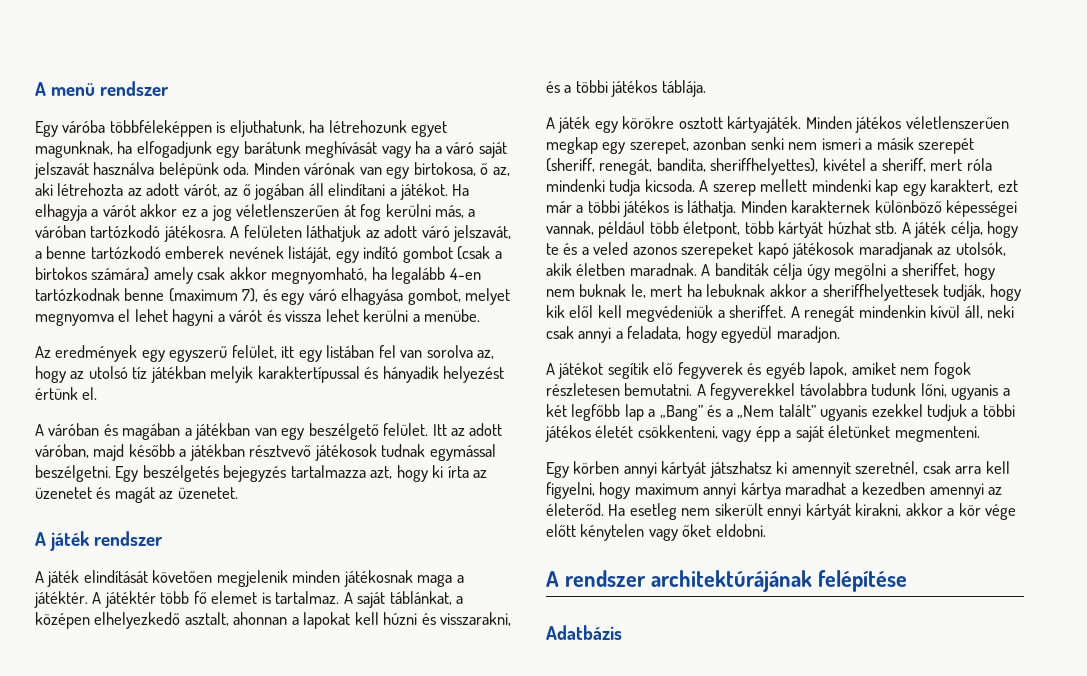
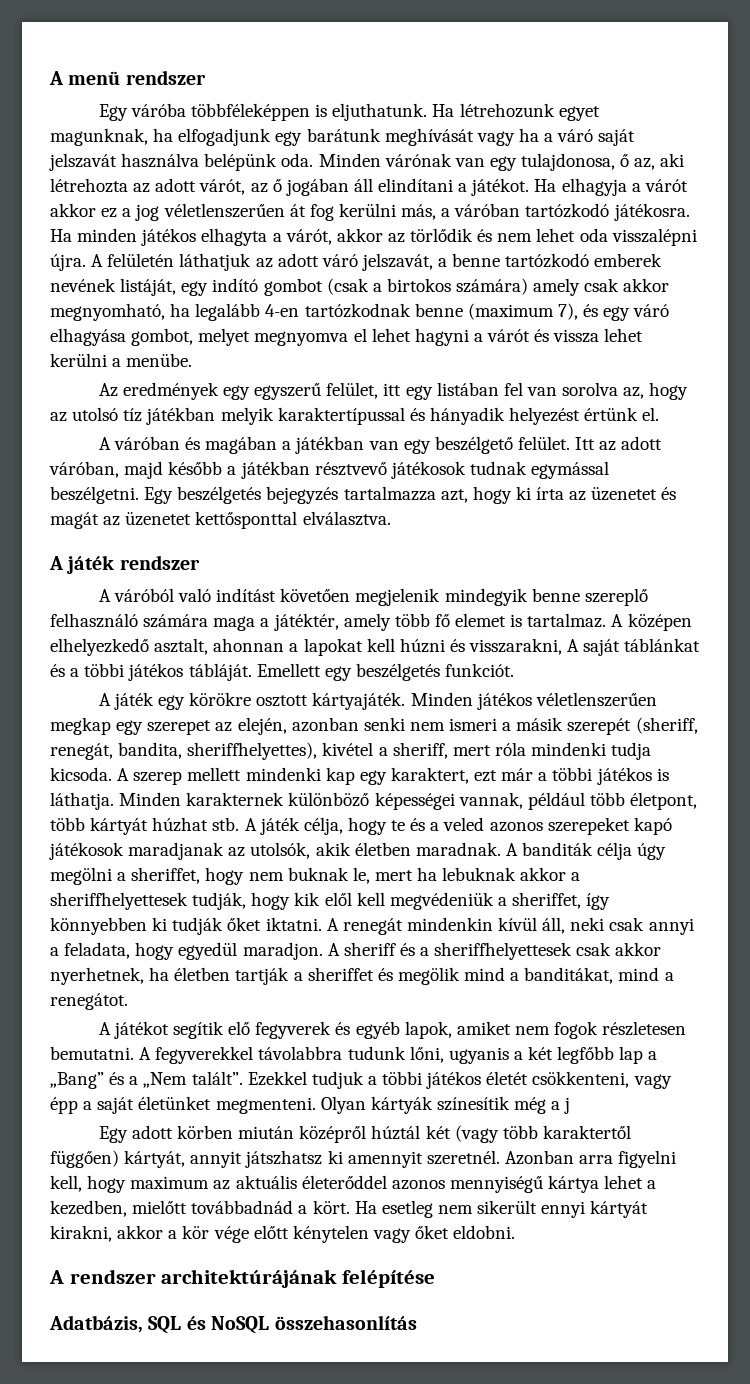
[229,120,325,137] eljuthatunk, ha -> [332,103,455,121] eljuthatunk. Ha
[413,162,476,176] birtokosa, -> [521,153,616,171] tulajdonosa,
[230,225,302,238] A felületen -> [50,228,697,246] [50,253,175,271] Ha minden játékos elhagyta a várót, akkor az törlődik és nem lehet oda visszalépni újra. A felületén
[177,487,238,499] üzenetet. -> [125,511,391,529] üzenetet kettősponttal elválasztva.
[47,570,464,587] [34,591,156,608] játék elindítását követően megjelenik minden játékosnak maga a játéktér. A játéktér -> [113,588,648,606] [50,613,391,631] váróból való indítást követően megjelenik mindegyik benne szereplő felhasználó számára maga a játéktér, amely
[357,591,463,608] saját táblánkat, a -> (624, 620) none
(512, 619) none -> [567,638,701,656] A saját táblánkat
[661,80,706,97] táblája. -> [188,663,515,681] tábláját. Emellett egy beszélgetés funkciót.
[629,138,689,154] szerepet, -> [147,717,287,735] szerepet az elején,
[729,305,787,318] sheriffet. -> [512,892,611,910] [50,917,322,935] sheriffet, így könnyebben ki tudják őket iktatni.
(840, 334) none -> [327,942,662,960] [50,967,674,985] [50,993,128,1010] A sheriff és a sheriffhelyettesek csak akkor nyerhetnek, ha életben tartják a sheriffet és megölik mind a banditákat, mind a renegátot.
[778,404,923,421] talált” ugyanis ezekkel -> [191,1071,307,1086] talált”. Ezekkel
[546,461,1010,478] [546,482,1003,499] [546,503,604,516] // Egy körben annyi kártyát játszhatsz ki amennyit szeretnél, csak arra kell figyelni, hogy maximum annyi kártya maradhat a kezedben amennyi az életerőd. -> [320,1096,571,1114] [98,1125,631,1143] [50,1150,677,1168] [50,1175,657,1193] [50,1200,350,1217] Olyan kártyák színesítik még a j // Egy adott körben miután középről húztál két (vagy több karaktertől függően) kártyát, annyit játszhatsz ki amennyit szeretnél. Azonban arra figyelni kell, hogy maximum az aktuális életerőddel azonos mennyiségű kártya lehet a kezedben, mielőtt továbbadnád a kört.
[546,625,622,640] Adatbázis -> [49,1315,417,1334] Adatbázis, SQL és NoSQL összehasonlítás

